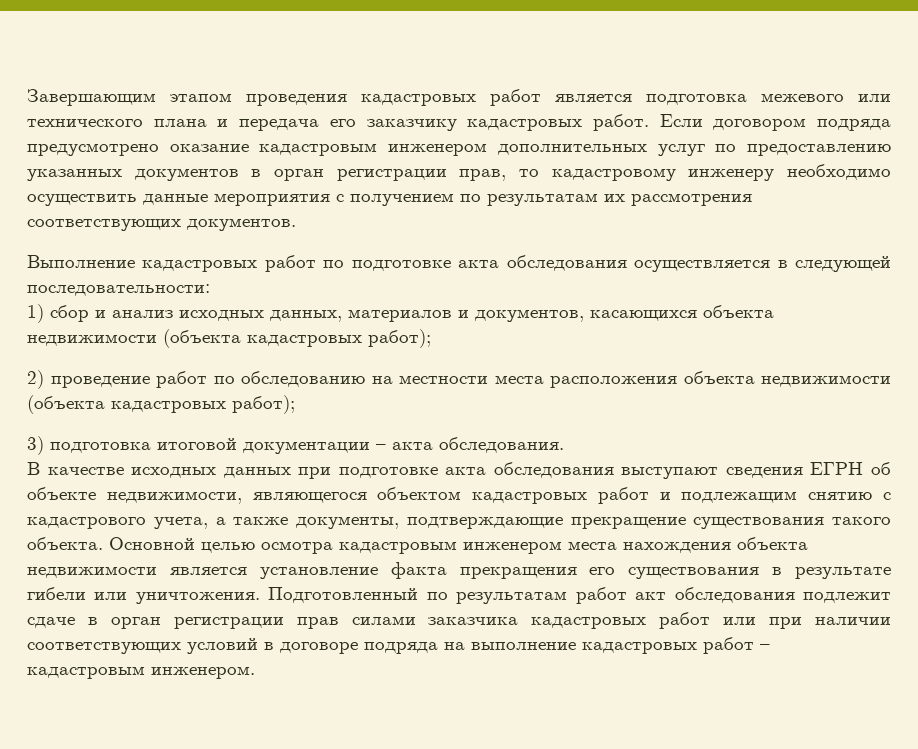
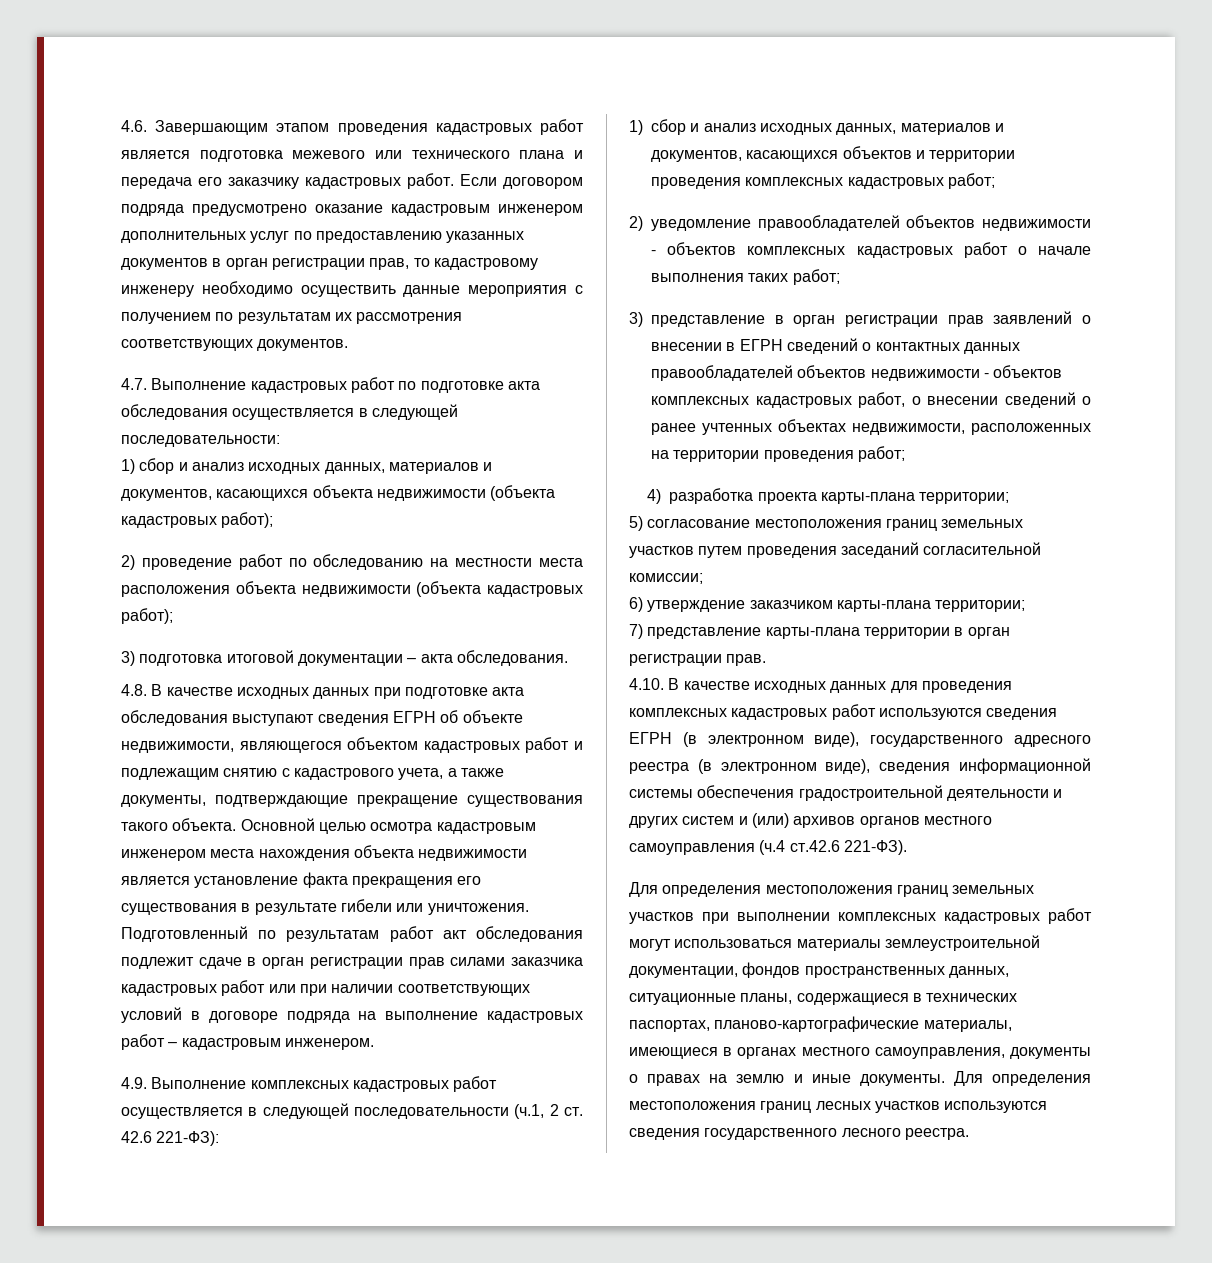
(27, 97) none -> [121,120,147,132] 4.6.
(296, 224) none -> [121,378,147,390] 4.7.
(564, 445) none -> [121,684,147,696] 4.8.
(255, 672) none -> [121,1076,498,1092] [121,1103,583,1119] [121,1131,220,1146] [629,119,1004,135] [651,146,1016,162] [651,173,995,189] [629,215,1091,231] [651,242,1091,258] [651,269,840,285] [629,311,1091,327] [651,338,1020,354] [651,365,1063,381] [651,392,1091,408] [651,419,1091,435] [651,446,905,462] [647,488,1010,504] [629,516,1024,531] [629,542,1042,558] [629,573,703,584] [629,597,1026,612] [629,624,1010,639] [629,654,767,666] [629,678,1012,693] [629,704,1058,720] [629,732,1091,747] [629,758,1091,774] [629,785,1063,801] [629,813,992,828] [629,840,907,855] [629,882,1035,897] [629,908,1092,924] [629,935,1040,951] [629,962,1009,978] [629,993,1018,1005] [629,1016,1012,1032] [629,1047,1091,1059] [629,1071,1091,1086] [629,1101,1048,1113] [629,1128,969,1140] // 4.9. Выполнение комплексных кадастровых работ осуществляется в следующей последовательности (ч.1, 2 ст. 42.6 221-ФЗ): // 1) сбор и анализ исходных данных, материалов и документов, касающихся объектов и территории проведения комплексных кадастровых работ; // 2) уведомление правообладателей объектов недвижимости - объектов комплексных кадастровых работ о начале выполнения таких работ; // 3) представление в орган регистрации прав заявлений о внесении в ЕГРН сведений о контактных данных правообладателей объектов недвижимости - объектов комплексных кадастровых работ, о внесении сведений о ранее учтенных объектах недвижимости, расположенных на территории проведения работ; // 4) разработка проекта карты-плана территории; // 5) согласование местоположения границ земельных участков путем проведения заседаний согласительной комиссии; // 6) утверждение заказчиком карты-плана территории; // 7) представление карты-плана территории в орган регистрации прав. // 4.10. В качестве исходных данных для проведения комплексных кадастровых работ используются сведения ЕГРН (в электронном виде), государственного адресного реестра (в электронном виде), сведения информационной системы обеспечения градостроительной деятельности и других систем и (или) архивов органов местного самоуправления (ч.4 ст.42.6 221-ФЗ). // Для определения местоположения границ земельных участков при выполнении комплексных кадастровых работ могут использоваться материалы землеустроительной документации, фондов пространственных данных, ситуационные планы, содержащиеся в технических паспортах, планово-картографические материалы, имеющиеся в органах местного самоуправления, документы о правах на землю и иные документы. Для определения местоположения границ лесных участков используются сведения государственного лесного реестра.

